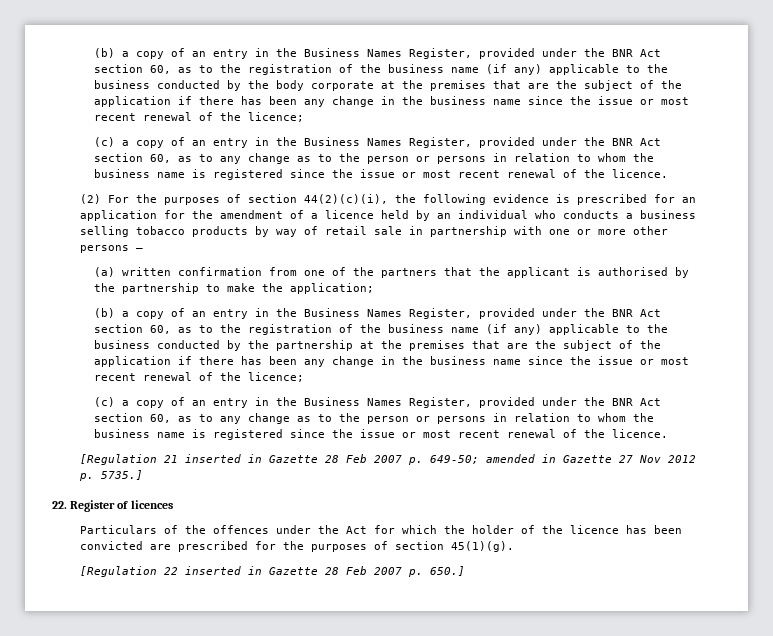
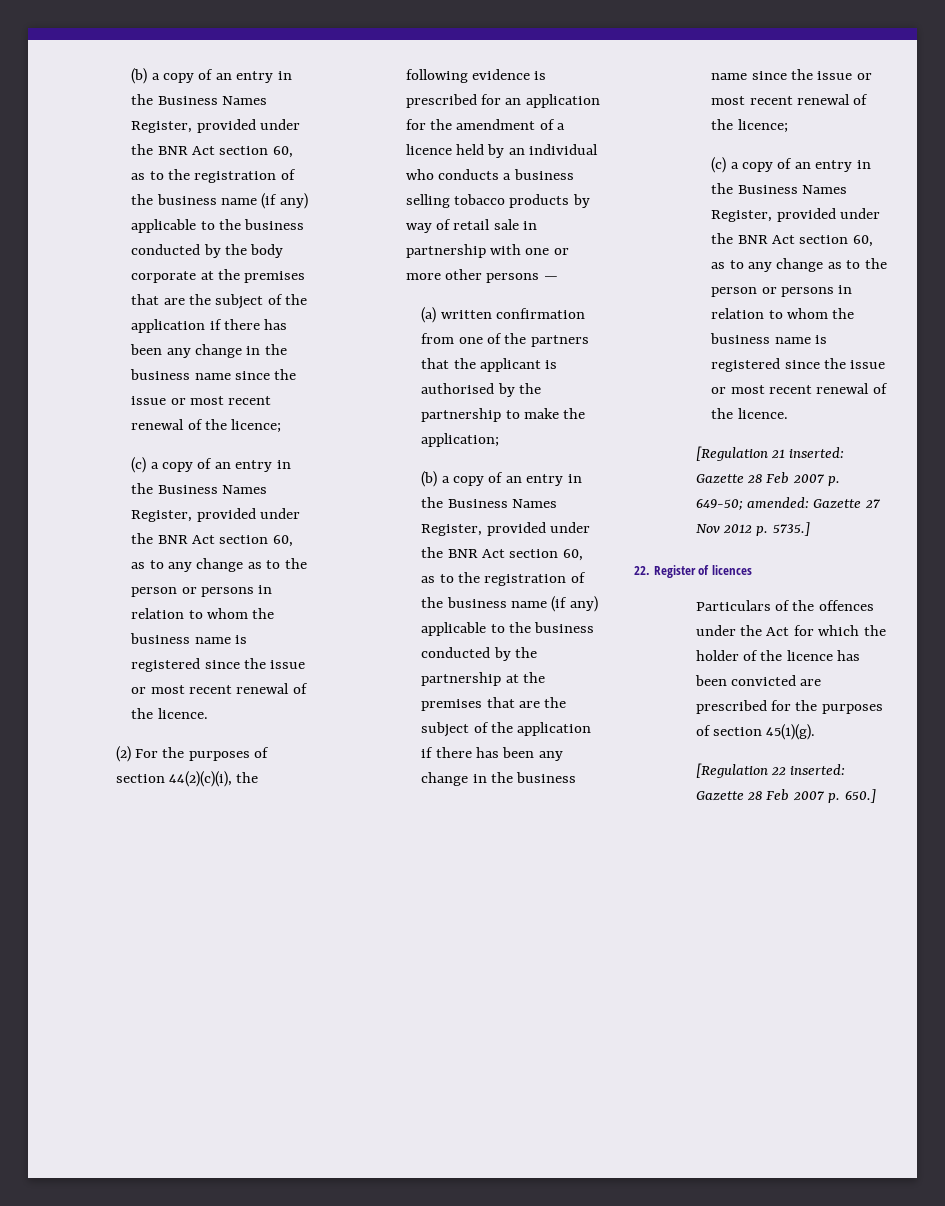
[184,454,262,463] inserted in -> [789,447,845,458] inserted:
[485,454,556,463] amended in -> [747,497,810,508] amended:
[184,566,262,575] inserted in -> [790,764,846,775] inserted:

